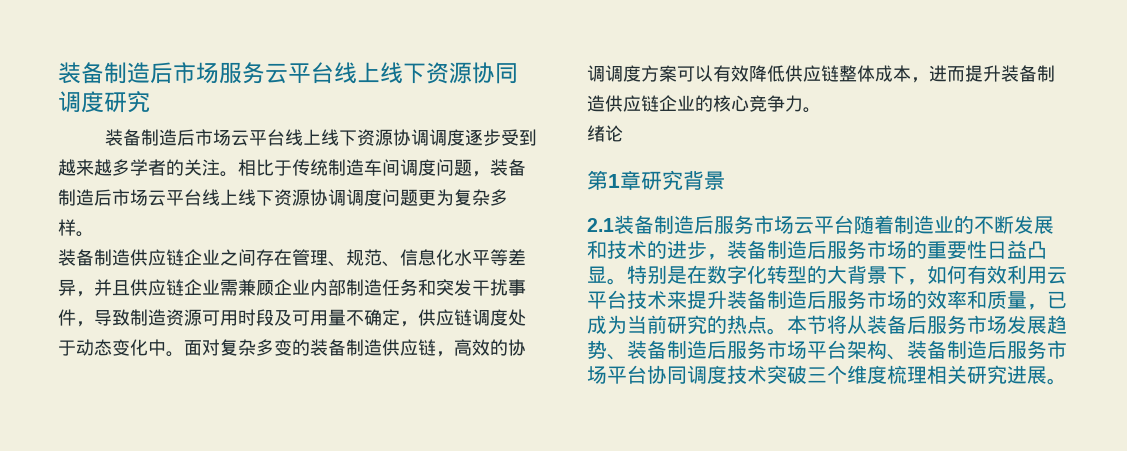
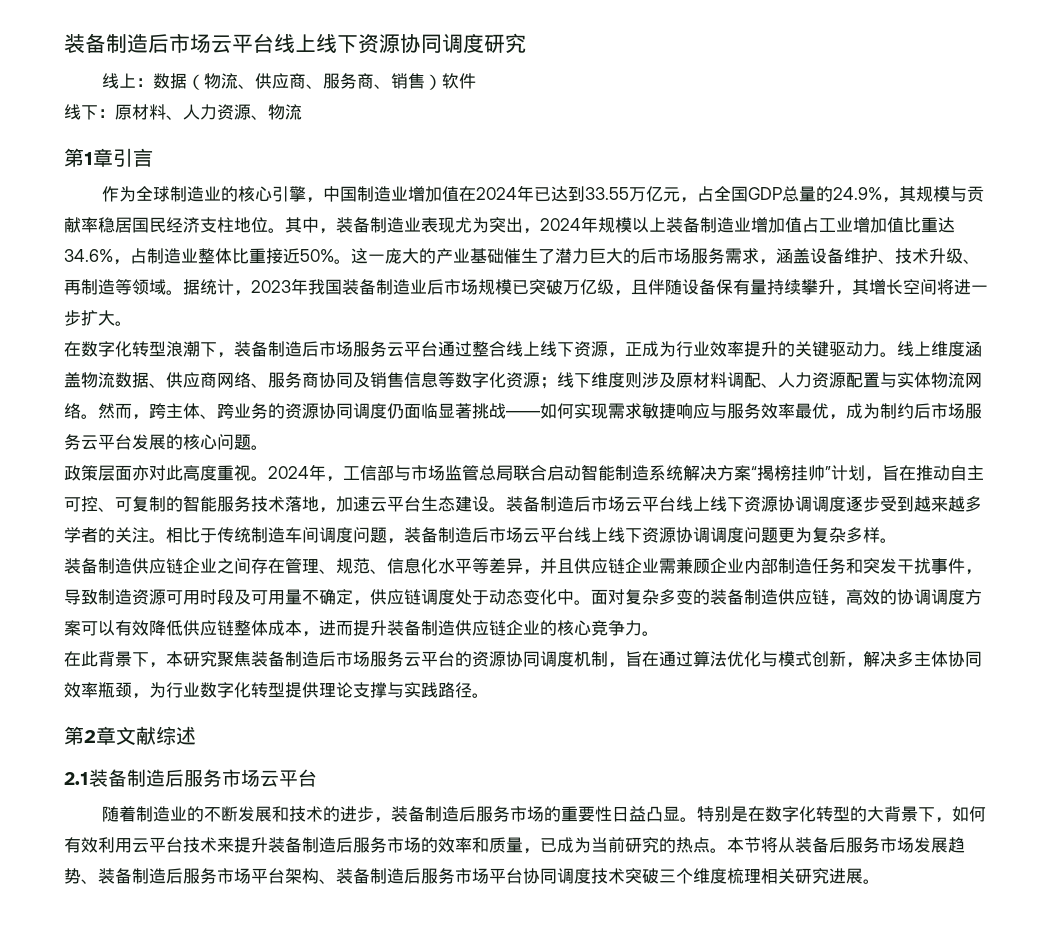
[58,62,265,84] 装备制造后市场服务 -> [64,33,211,53] 装备制造后市场
(150, 102) none -> [101,73,476,90] [64,104,302,120] [64,148,153,167] [101,185,984,203] [64,216,955,234] [64,248,980,265] [64,278,988,296] [64,310,132,326] [64,341,982,358] [64,372,982,389] [64,403,982,420] [64,434,268,450] [64,464,984,482] [64,495,506,513] 线上：数据（物流、供应商、服务商、销售）软件 // 线下：原材料、人力资源、物流 // 第1章引言 // 作为全球制造业的核心引擎，中国制造业增加值在2024年已达到33.55万亿元，占全国GDP总量的24.9%，其规模与贡献率稳居国民经济支柱地位。其中，装备制造业表现尤为突出，2024年规模以上装备制造业增加值占工业增加值比重达34.6%，占制造业整体比重接近50%。这一庞大的产业基础催生了潜力巨大的后市场服务需求，涵盖设备维护、技术升级、再制造等领域。据统计，2023年我国装备制造业后市场规模已突破万亿级，且伴随设备保有量持续攀升，其增长空间将进一步扩大。 // 在数字化转型浪潮下，装备制造后市场服务云平台通过整合线上线下资源，正成为行业效率提升的关键驱动力。线上维度涵盖物流数据、供应商网络、服务商协同及销售信息等数字化资源；线下维度则涉及原材料调配、人力资源配置与实体物流网络。然而，跨主体、跨业务的资源协同调度仍面临显著挑战——如何实现需求敏捷响应与服务效率最优，成为制约后市场服务云平台发展的核心问题。 // 政策层面亦对此高度重视。2024年，工信部与市场监管总局联合启动智能制造系统解决方案“揭榜挂帅”计划，旨在推动自主可控、可复制的智能服务技术落地，加速云平台生态建设。
[587,125,623,142] [587,170,725,190] 绪论 // 第1章研究背景 -> [64,651,982,668] [64,682,489,699] [64,726,196,745] 在此背景下，本研究聚焦装备制造后市场服务云平台的资源协同调度机制，旨在通过算法优化与模式创新，解决多主体协同效率瓶颈，为行业数字化转型提供理论支撑与实践路径。 // 第2章文献综述
(854, 224) none -> (317, 778) //

